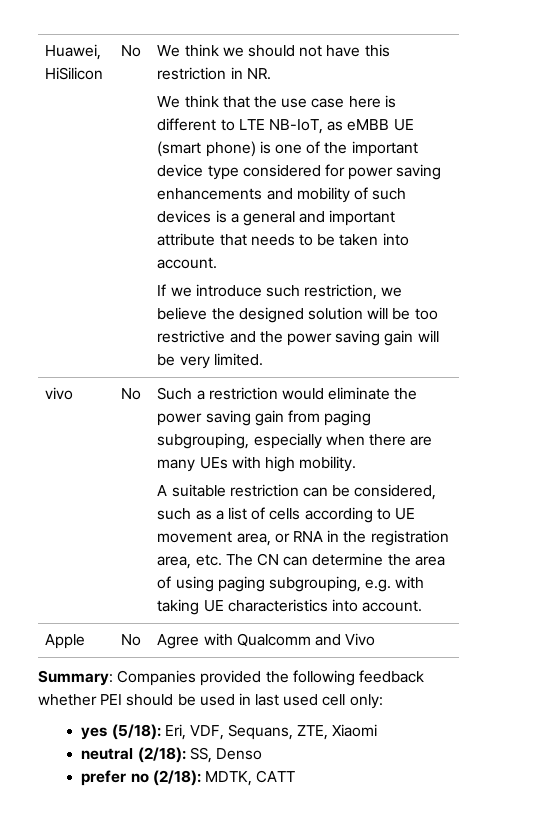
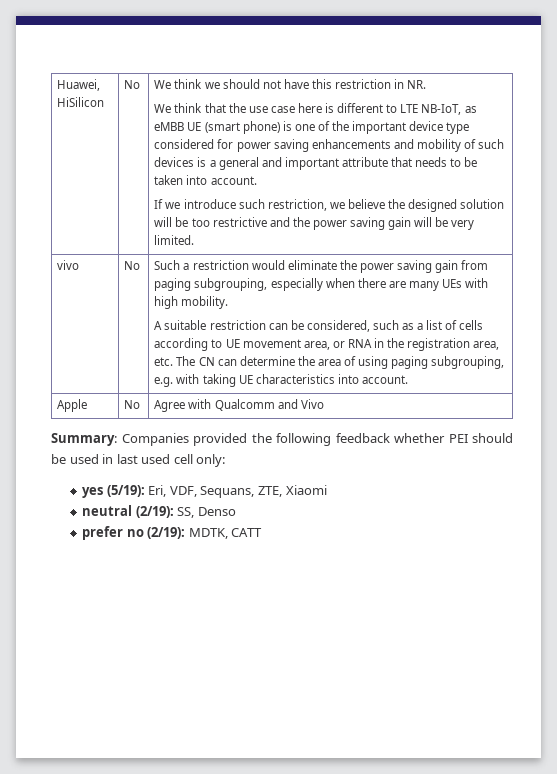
[111,724,161,740] (5/18): -> [106,485,145,497] (5/19):
[137,747,186,763] (2/18): -> [135,506,174,518] (2/19):
[152,770,201,786] (2/18): -> [147,527,186,539] (2/19):

